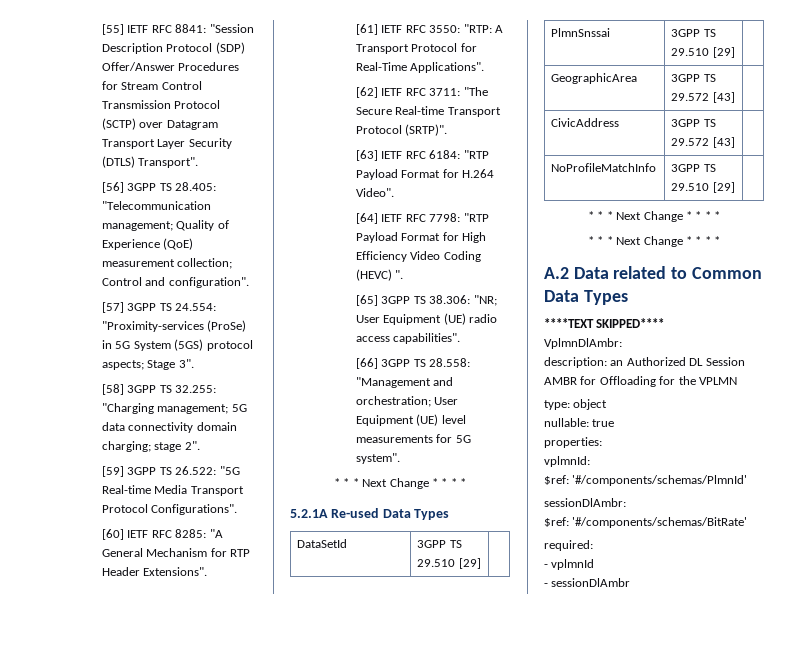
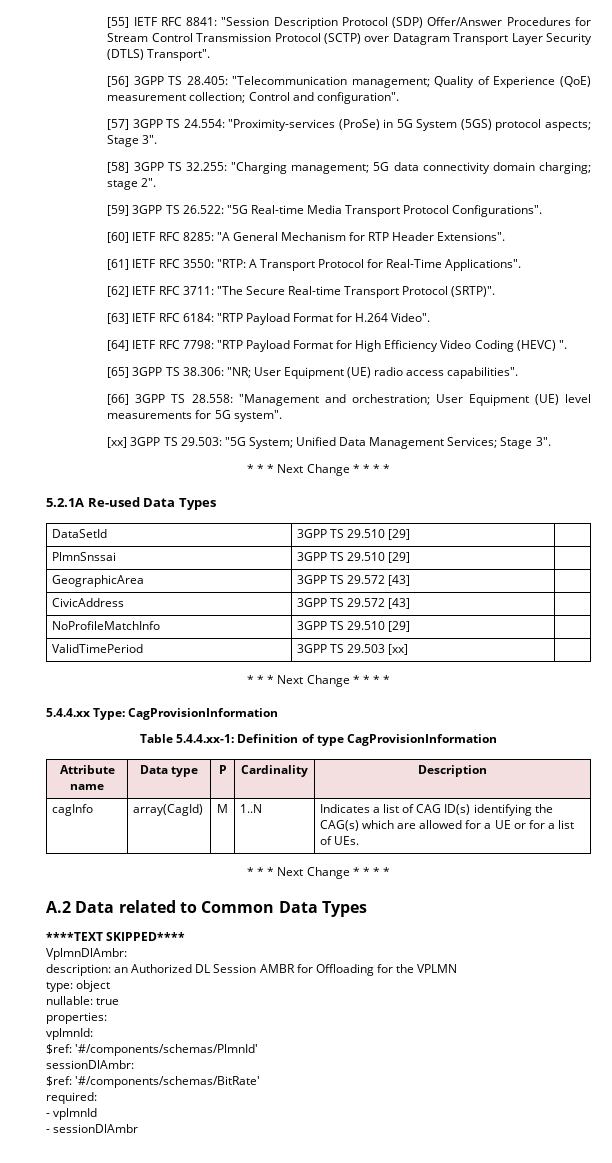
(400, 458) none -> [107,437,551,449] // [xx] 3GPP TS 29.503: "5G System; Unified Data Management Services; Stage 3".
[588,211,720,222] // * * * Next Change * * * * -> [51,644,143,653] [296,644,409,655] [247,675,390,687] [46,708,279,720] [140,734,497,746] [59,765,115,774] [70,784,104,790] [139,765,199,777] [218,765,227,774] [241,765,308,777] [418,765,487,777] [51,804,93,816] [132,804,203,816] [217,804,228,813] [239,804,262,813] [319,804,553,816] [319,820,574,831] [319,836,359,845] // ValidTimePeriod | 3GPP TS 29.503 [xx] | // * * * Next Change * * * * // 5.4.4.xx Type: CagProvisionInformation // Table 5.4.4.xx-1: Definition of type CagProvisionInformation // Attribute name | Data type | P | Cardinality | Description // cagInfo | array(CagId) | M | 1..N | Indicates a list of CAG ID(s) identifying the CAG(s) which are allowed for a UE or for a list of UEs.

